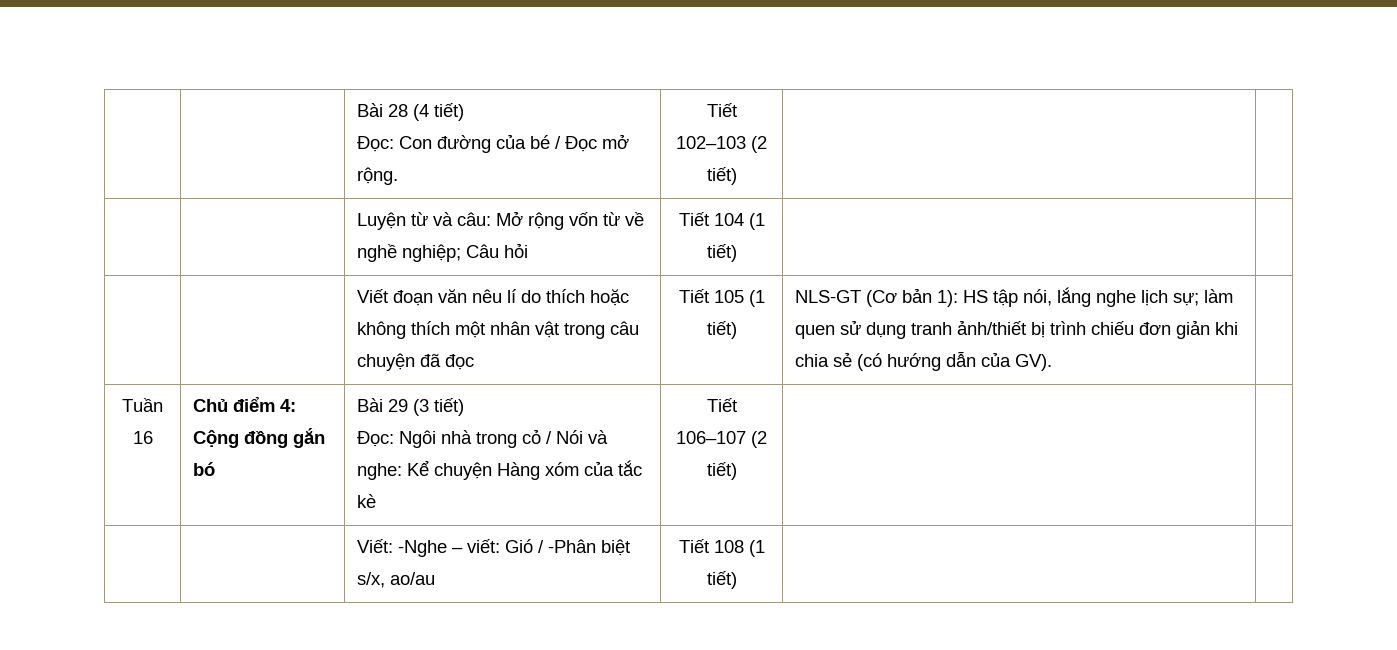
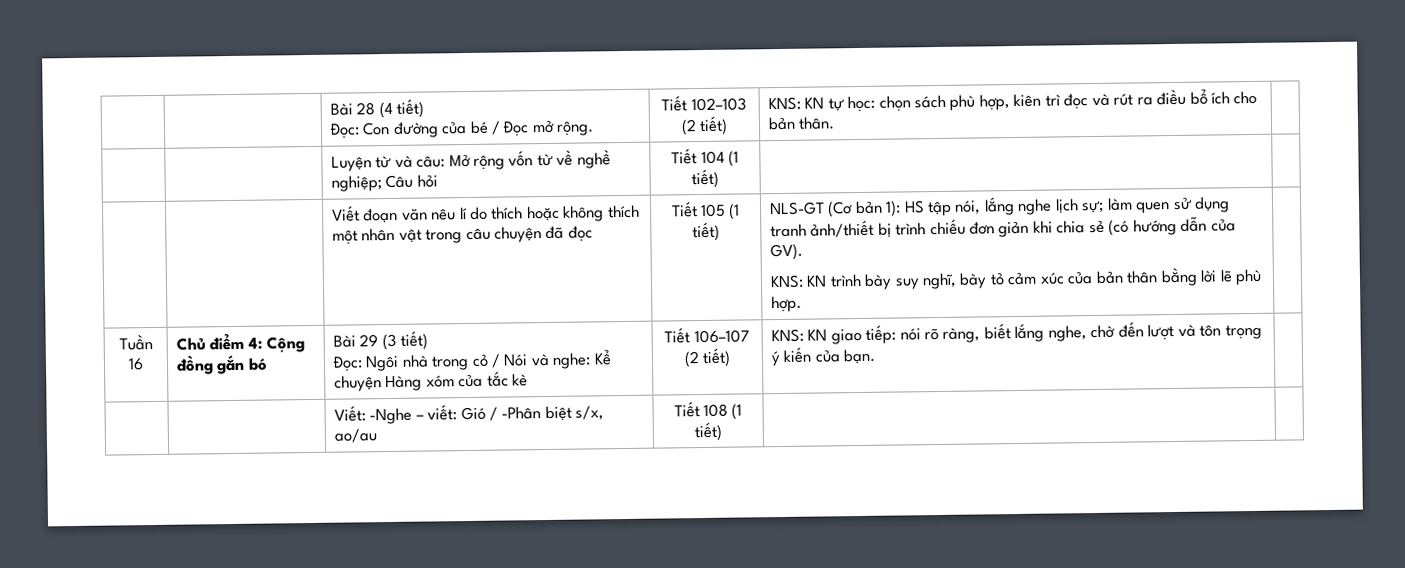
(737, 176) none -> [767,88,1258,113] [767,116,836,131] KNS: KN tự học: chọn sách phù hợp, kiên trì đọc và rút ra điều bổ ích cho bản thân.
(1053, 362) none -> [769,267,1262,290] [770,295,802,313] // KNS: KN trình bày suy nghĩ, bày tỏ cảm xúc của bản thân bằng lời lẽ phù hợp.
(737, 471) none -> [770,321,1262,345] [770,346,877,367] KNS: KN giao tiếp: nói rõ ràng, biết lắng nghe, chờ đến lượt và tôn trọng ý kiến của bạn.

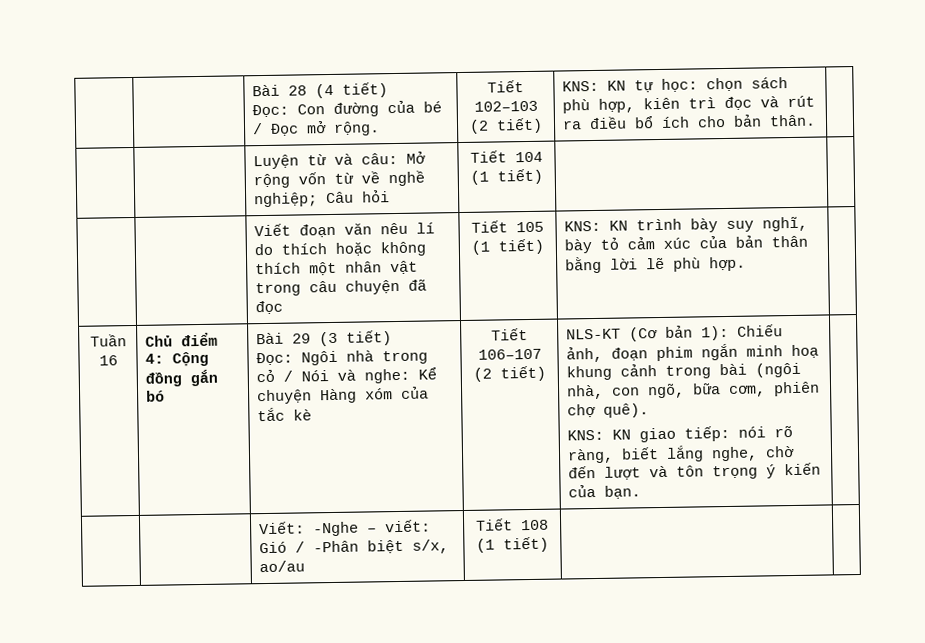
[768,196,1231,218] [769,216,1236,238] [769,243,803,261] NLS-GT (Cơ bản 1): HS tập nói, lắng nghe lịch sự; làm quen sử dụng tranh ảnh/thiết bị trình chiếu đơn giản khi chia sẻ (có hướng dẫn của GV). // -> (544, 246) none
(732, 357) none -> [566,324,784,342] [566,342,820,363] [566,362,802,381] [566,381,821,400] [567,403,650,418] NLS-KT (Cơ bản 1): Chiếu ảnh, đoạn phim ngắn minh hoạ khung cảnh trong bài (ngôi nhà, con ngõ, bữa cơm, phiên chợ quê). //

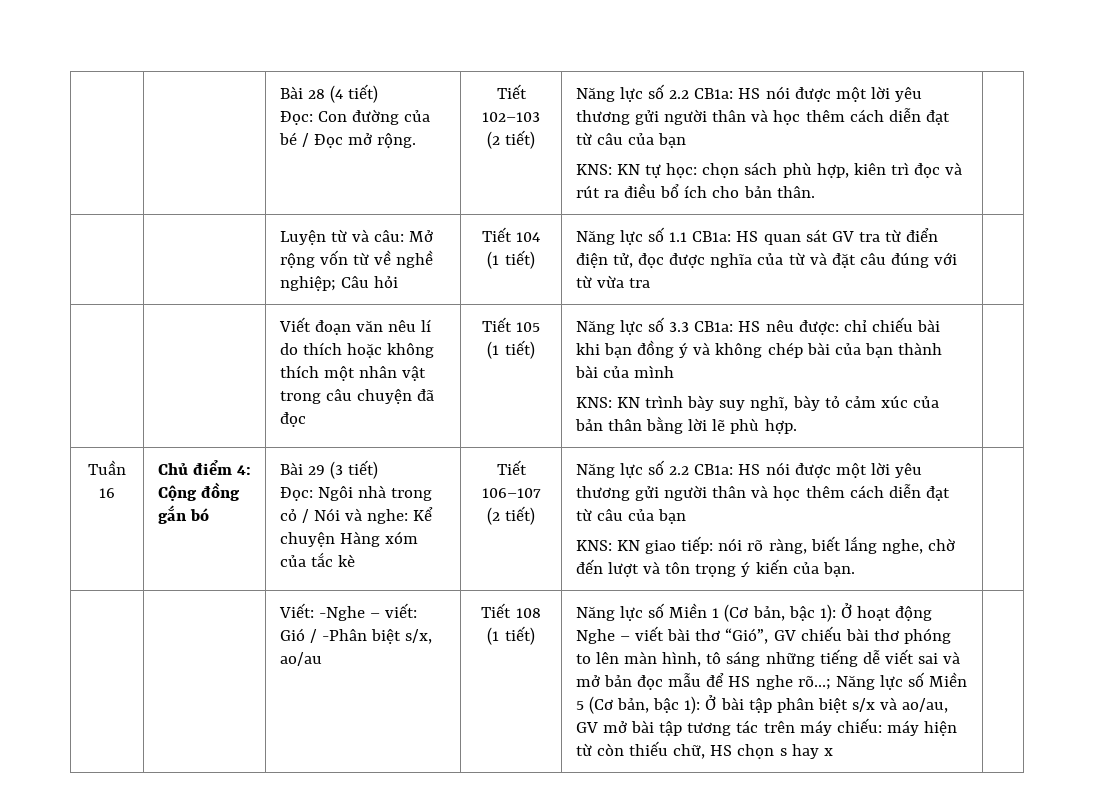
(543, 125) none -> [575,84,923,102] [575,108,951,125] [575,132,687,148] Năng lực số 2.2 CB1a: HS nói được một lời yêu thương gửi người thân và học thêm cách diễn đạt từ câu của bạn //
(543, 176) none -> [575,227,939,245] [575,252,958,268] [575,275,651,288] Năng lực số 1.1 CB1a: HS quan sát GV tra từ điển điện tử, đọc được nghĩa của từ và đặt câu đúng với từ vừa tra
(544, 246) none -> [575,317,941,335] [575,340,943,358] [574,365,675,378] Năng lực số 3.3 CB1a: HS nêu được: chỉ chiếu bài khi bạn đồng ý và không chép bài của bạn thành bài của mình //
[566,324,784,342] [566,342,820,363] [566,362,802,381] [566,381,821,400] [567,403,650,418] NLS-KT (Cơ bản 1): Chiếu ảnh, đoạn phim ngắn minh hoạ khung cảnh trong bài (ngôi nhà, con ngõ, bữa cơm, phiên chợ quê). -> [575,460,923,478] [575,484,951,501] [575,508,687,524] Năng lực số 2.2 CB1a: HS nói được một lời yêu thương gửi người thân và học thêm cách diễn đạt từ câu của bạn
(549, 544) none -> [575,603,933,622] [575,626,952,644] [575,649,961,667] [575,672,968,690] [575,695,949,714] [575,718,958,736] [575,741,833,759] Năng lực số Miền 1 (Cơ bản, bậc 1): Ở hoạt động Nghe – viết bài thơ “Gió”, GV chiếu bài thơ phóng to lên màn hình, tô sáng những tiếng dễ viết sai và mở bản đọc mẫu để HS nghe rõ…; Năng lực số Miền 5 (Cơ bản, bậc 1): Ở bài tập phân biệt s/x và ao/au, GV mở bài tập tương tác trên máy chiếu: máy hiện từ còn thiếu chữ, HS chọn s hay x

